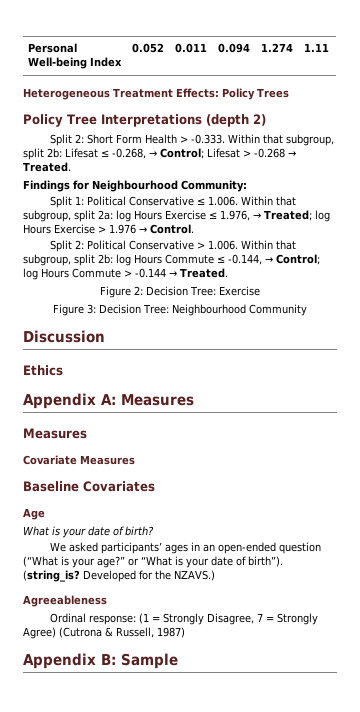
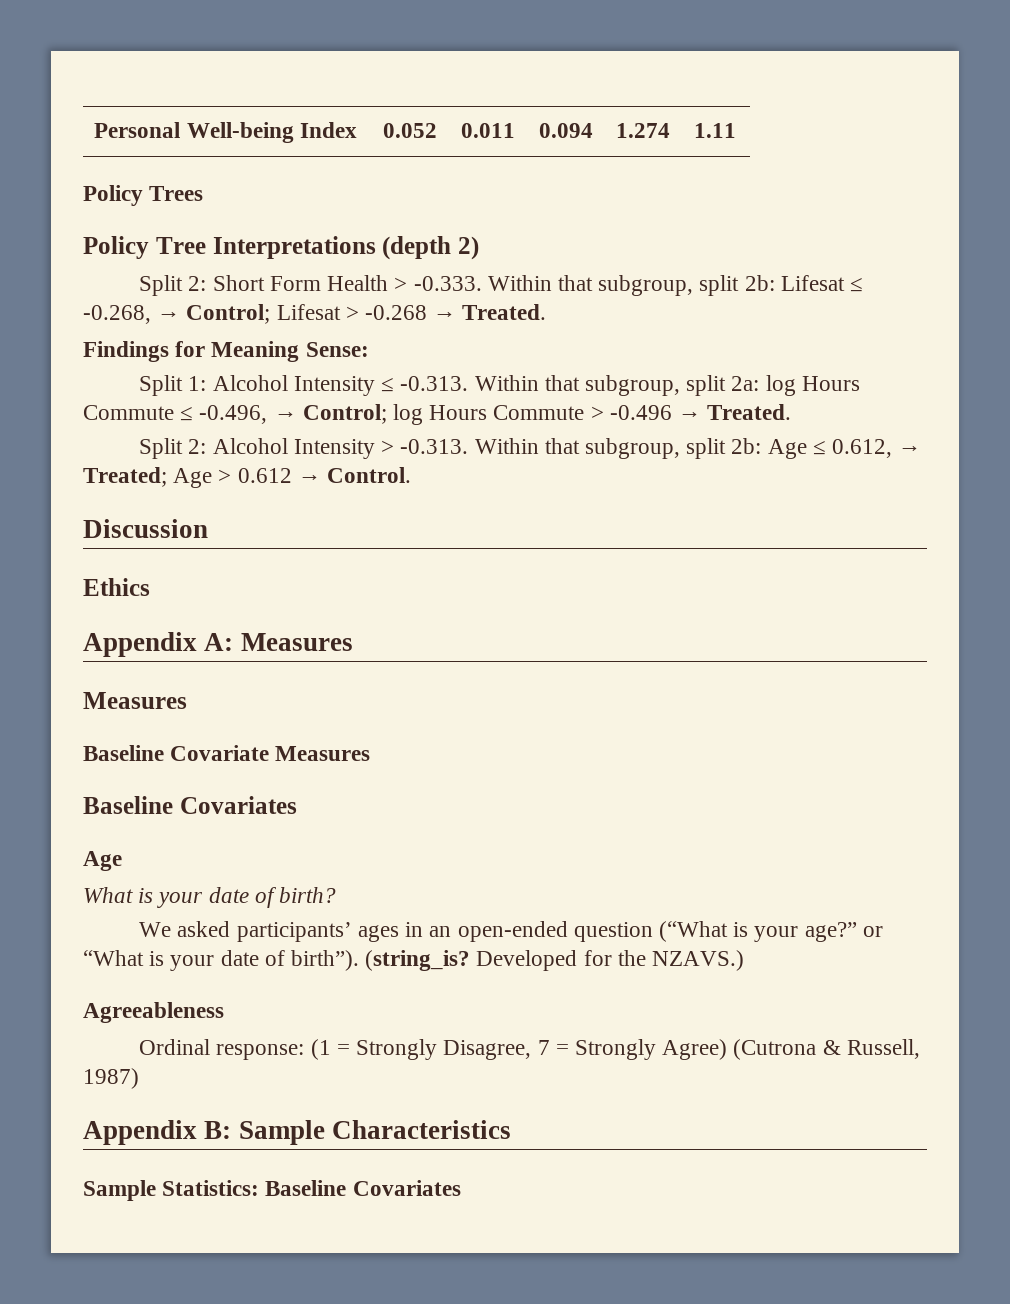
[23,88,219,100] Heterogeneous Treatment Effects: -> (737, 130) none
[92,180,247,192] Neighbourhood Community: -> [211,341,369,362] Meaning Sense:
[87,196,239,206] Political Conservative ≤ 1.006. -> [212,375,469,396] Alcohol Intensity ≤ -0.313.
[165,210,330,222] [23,224,194,234] [50,240,297,252] [23,254,162,266] Exercise ≤ 1.976, → Treated; log Hours Exercise > 1.976 → Control. // Split 2: Political Conservative > 1.006. Within that subgroup, split 2b: log Hours -> (860, 383) none
[228,254,262,265] -0.144, -> [199,405,268,424] -0.496,
[135,268,228,278] [100,286,260,298] [53,304,307,316] -0.144 → Treated. // Figure 2: Decision Tree: Exercise // Figure 3: Decision Tree: Neighbourhood Community -> [609,404,792,420] [139,438,922,459] [83,467,412,488] -0.496 → Treated. // Split 2: Alcohol Intensity > -0.313. Within that subgroup, split 2b: Age ≤ 0.612, → Treated; Age > 0.612 → Control.
(87, 433) none -> [83,745,164,761] Baseline
(178, 661) none -> [331,1120,511,1139] [83,1180,461,1201] Characteristics // Sample Statistics: Baseline Covariates

